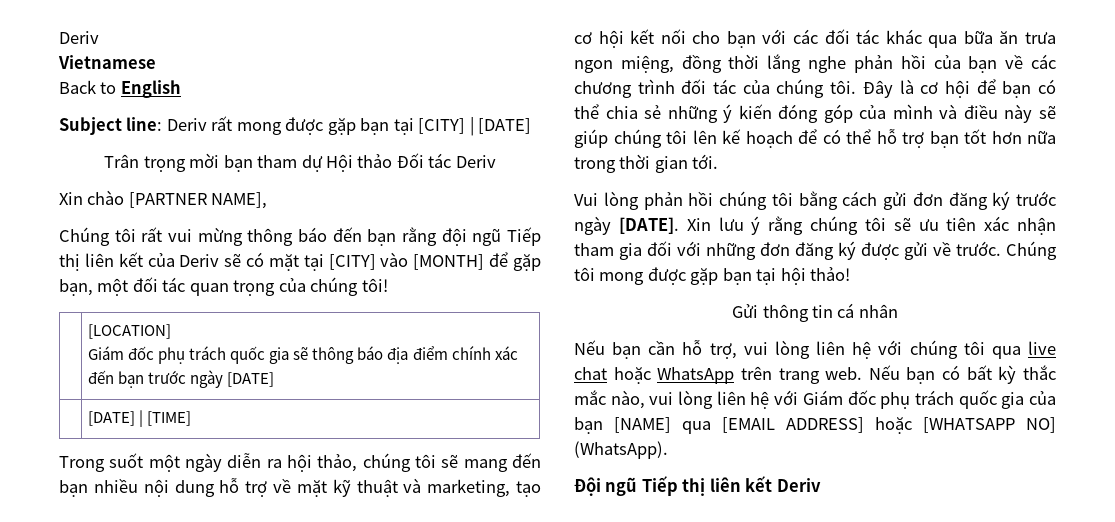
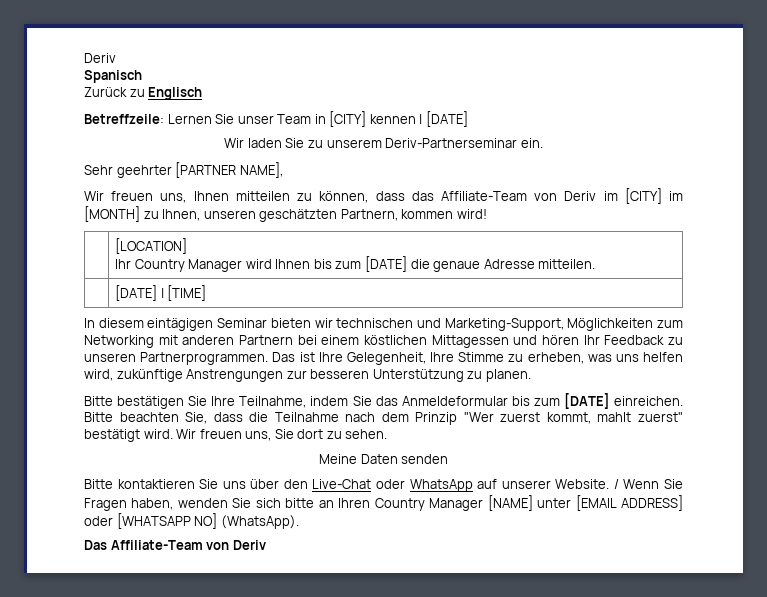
[59,31,99,44] [58,55,156,69] [59,80,181,98] [59,116,532,136] [104,153,496,172] [59,190,268,209] [59,227,542,246] [59,252,542,271] [59,277,388,296] [88,324,172,339] [88,346,518,364] [88,370,275,388] [88,410,192,427] [59,453,541,472] [59,477,541,497] [574,29,1056,48] [574,54,1056,73] [574,79,1056,98] [574,104,1056,123] [574,128,1056,148] [574,154,719,173] [574,191,1056,210] [574,216,1056,235] [574,241,1057,260] [574,267,851,285] [732,303,898,322] [574,339,1056,359] [574,365,1056,384] [574,390,1056,409] [574,417,711,434] Deriv // Vietnamese // Back to English // Subject line: Deriv rất mong được gặp bạn tại [CITY] | [DATE] // Trân trọng mời bạn tham dự Hội thảo Đối tác Deriv // Xin chào [PARTNER NAME], // Chúng tôi rất vui mừng thông báo đến bạn rằng đội ngũ Tiếp thị liên kết của Deriv sẽ có mặt tại [CITY] vào [MONTH] để gặp bạn, một đối tác quan trọng của chúng tôi! // | [LOCATION] // Giám đốc phụ trách quốc gia sẽ thông báo địa điểm chính xác đến bạn trước ngày [DATE] // | [DATE] | [TIME] // Trong suốt một ngày diễn ra hội thảo, chúng tôi sẽ mang đến bạn nhiều nội dung hỗ trợ về mặt kỹ thuật và marketing, tạo cơ hội kết nối cho bạn với các đối tác khác qua bữa ăn trưa ngon miệng, đồng thời lắng nghe phản hồi của bạn về các chương trình đối tác của chúng tôi. Đây là cơ hội để bạn có thể chia sẻ những ý kiến đóng góp của mình và điều này sẽ giúp chúng tôi lên kế hoạch để có thể hỗ trợ bạn tốt hơn nữa trong thời gian tới. // Vui lòng phản hồi chúng tôi bằng cách gửi đơn đăng ký trước ngày [DATE]. Xin lưu ý rằng chúng tôi sẽ ưu tiên xác nhận tham gia đối với những đơn đăng ký được gửi về trước. Chúng tôi mong được gặp bạn tại hội thảo! // Gửi thông tin cá nhân // Nếu bạn cần hỗ trợ, vui lòng liên hệ với chúng tôi qua live chat hoặc WhatsApp trên trang web. Nếu bạn có bất kỳ thắc mắc nào, vui lòng liên hệ với Giám đốc phụ trách quốc gia của bạn [NAME] qua -> [84,53,116,63] [84,70,142,83] [84,87,203,100] [84,111,468,127] [224,138,543,148] [84,162,283,178] [84,188,683,204] [84,206,487,222] [115,238,188,254] [115,256,596,272] [115,285,207,301] [84,318,683,331] [84,335,683,348] [84,352,683,365] [84,369,531,382] [84,393,683,409] [84,412,683,425] [84,429,388,442] [318,454,449,464] [84,479,683,492] [84,495,572,511] Deriv // Spanisch // Zurück zu Englisch // Betreffzeile: Lernen Sie unser Team in [CITY] kennen | [DATE] // Wir laden Sie zu unserem Deriv-Partnerseminar ein. // Sehr geehrter [PARTNER NAME], // Wir freuen uns, Ihnen mitteilen zu können, dass das Affiliate-Team von Deriv im [CITY] im [MONTH] zu Ihnen, unseren geschätzten Partnern, kommen wird! // | [LOCATION] // Ihr Country Manager wird Ihnen bis zum [DATE] die genaue Adresse mitteilen. // | [DATE] | [TIME] // In diesem eintägigen Seminar bieten wir technischen und Marketing-Support, Möglichkeiten zum Networking mit anderen Partnern bei einem köstlichen Mittagessen und hören Ihr Feedback zu unseren Partnerprogrammen. Das ist Ihre Gelegenheit, Ihre Stimme zu erheben, was uns helfen wird, zukünftige Anstrengungen zur besseren Unterstützung zu planen. // Bitte bestätigen Sie Ihre Teilnahme, indem Sie das Anmeldeformular bis zum [DATE] einreichen. Bitte beachten Sie, dass die Teilnahme nach dem Prinzip "Wer zuerst kommt, mahlt zuerst" bestätigt wird. Wir freuen uns, Sie dort zu sehen. // Meine Daten senden // Bitte kontaktieren Sie uns über den Live-Chat oder WhatsApp auf unserer Website. / Wenn Sie Fragen haben, wenden Sie sich bitte an Ihren Country Manager [NAME] unter
[875,417,912,434] hoặc -> [84,516,113,526] oder
[574,476,773,496] Đội ngũ Tiếp thị liên kết -> [84,540,230,550] Das Affiliate-Team von

